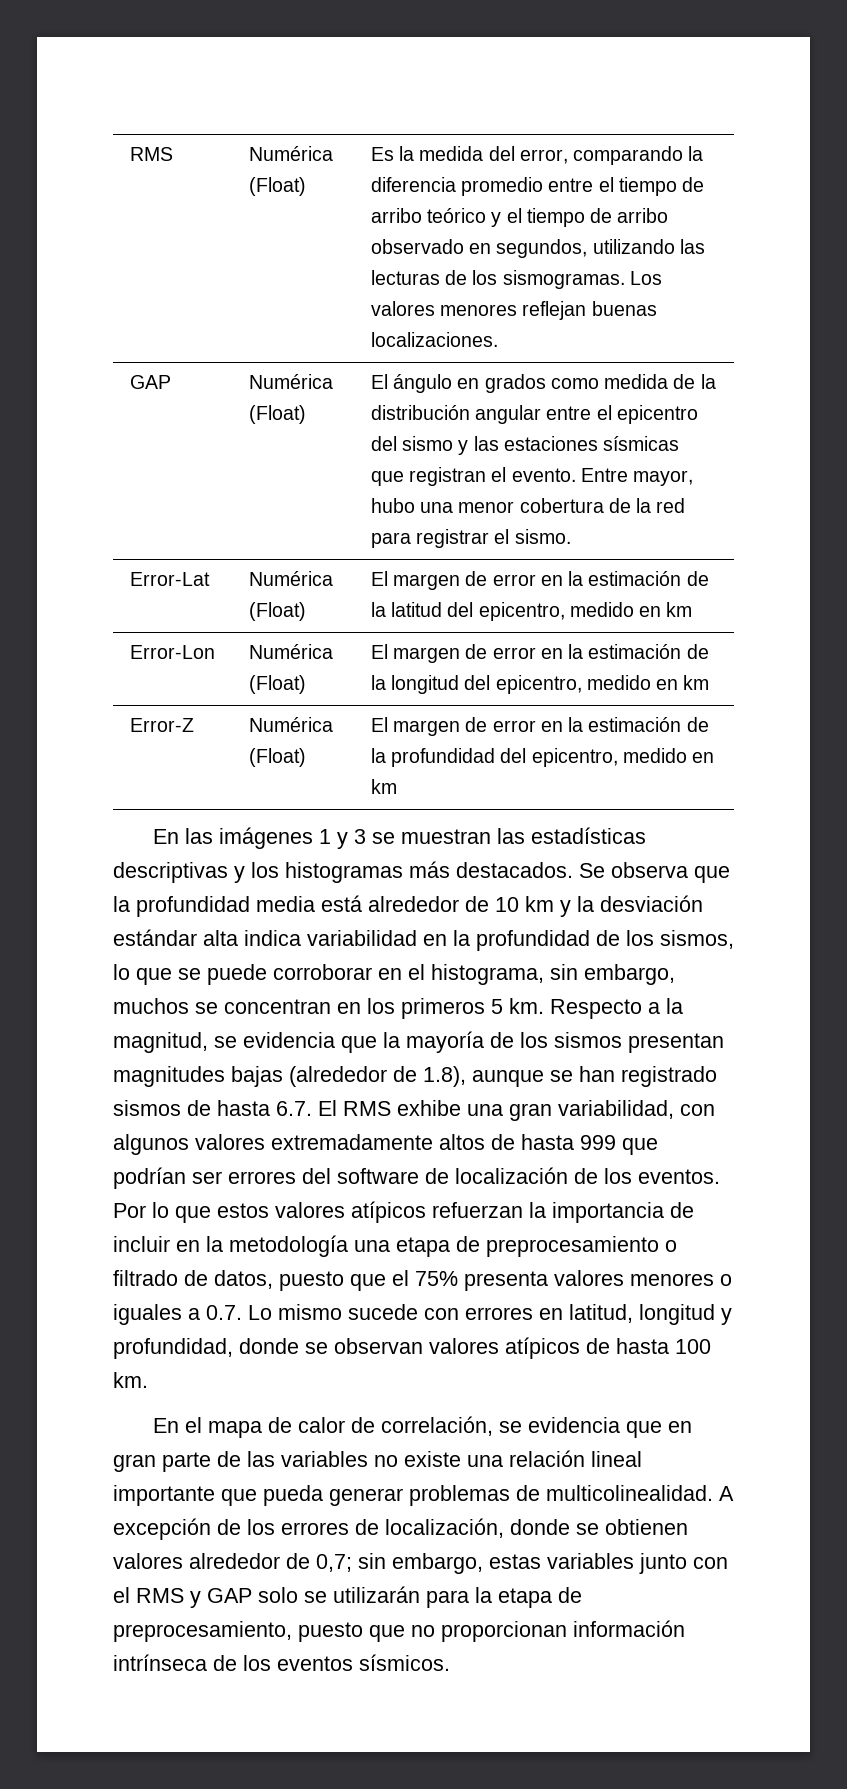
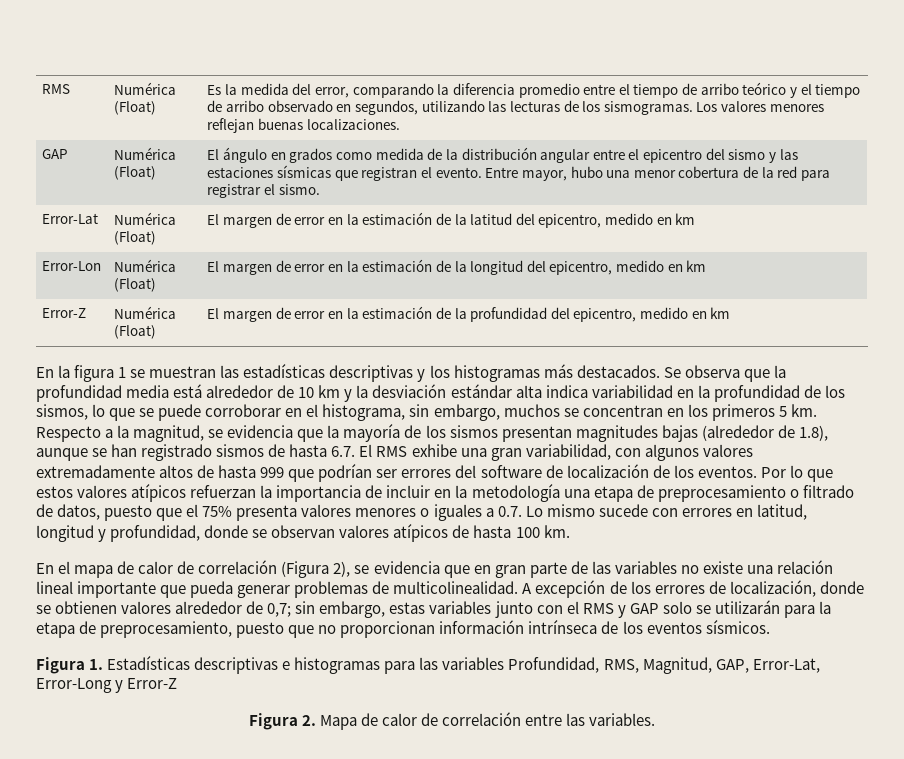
[185,827,367,849] las imágenes 1 y 3 -> [58,365,127,382] la figura 1
[381,1416,494,1436] correlación, -> [198,560,351,578] correlación (Figura 2),
(450, 1662) none -> [36,656,820,674] [36,678,178,693] [248,712,656,730] // Figura 1. Estadísticas descriptivas e histogramas para las variables Profundidad, RMS, Magnitud, GAP, Error-Lat, Error-Long y Error-Z // Figura 2. Mapa de calor de correlación entre las variables.

